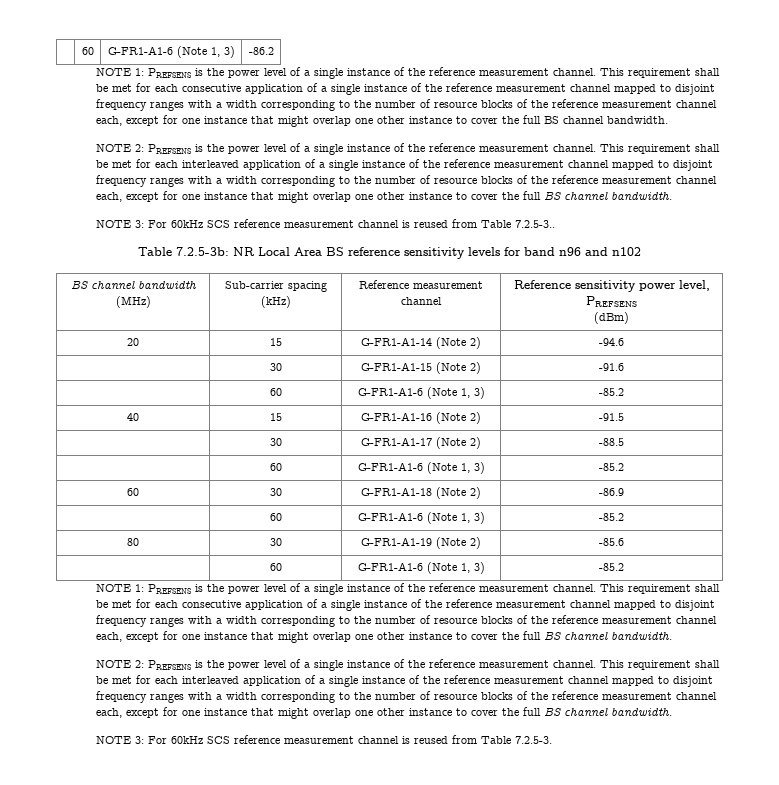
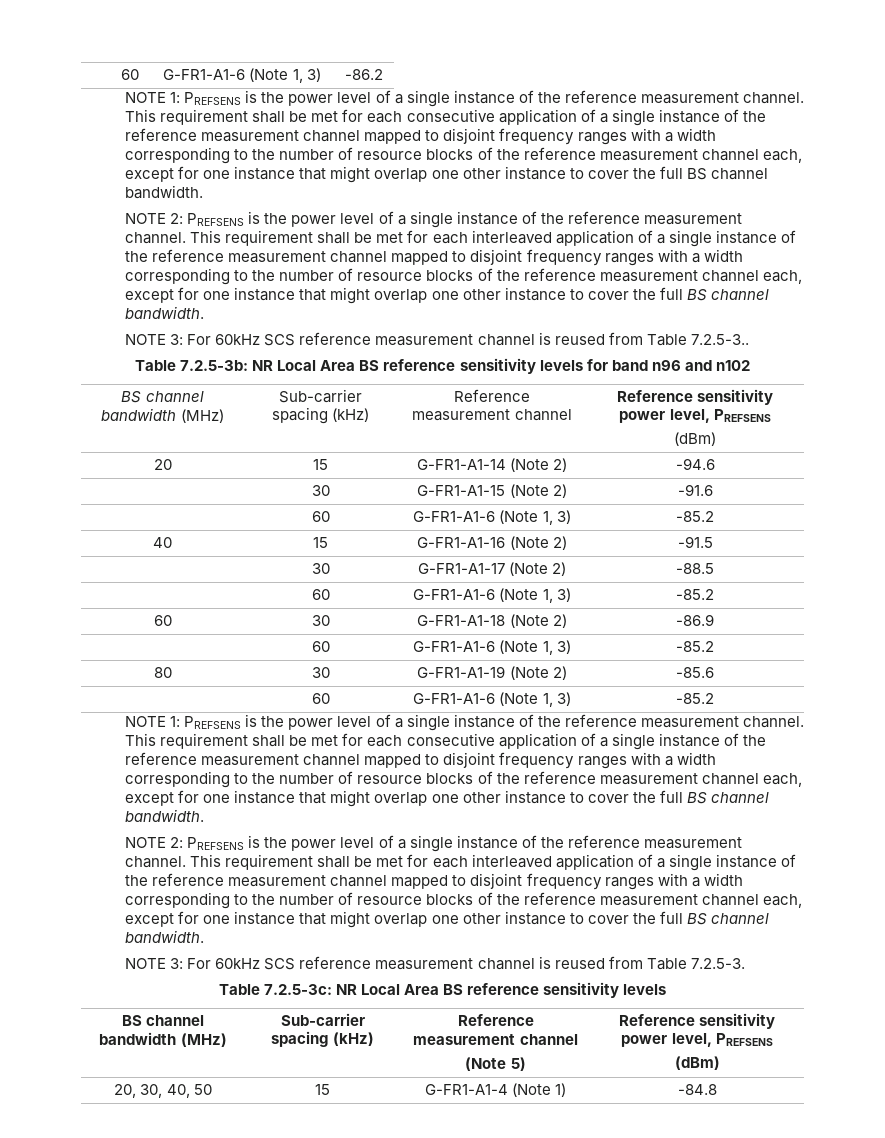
(552, 740) none -> [218,982,667,998] [121,1015,205,1026] [99,1032,227,1047] [280,1013,365,1026] [271,1031,374,1047] [457,1014,534,1026] [413,1034,578,1045] [465,1057,526,1071] [618,1013,776,1029] [621,1033,773,1047] [674,1056,720,1070] [114,1084,212,1098] [315,1084,330,1095] [424,1083,567,1097] [677,1084,717,1095] // Table 7.2.5-3c: NR Local Area BS reference sensitivity levels // BS channel bandwidth (MHz) | Sub-carrier spacing (kHz) | Reference measurement channel // (Note 5) | Reference sensitivity power level, PREFSENS // (dBm) // 20, 30, 40, 50 | 15 | G-FR1-A1-4 (Note 1) | -84.8

